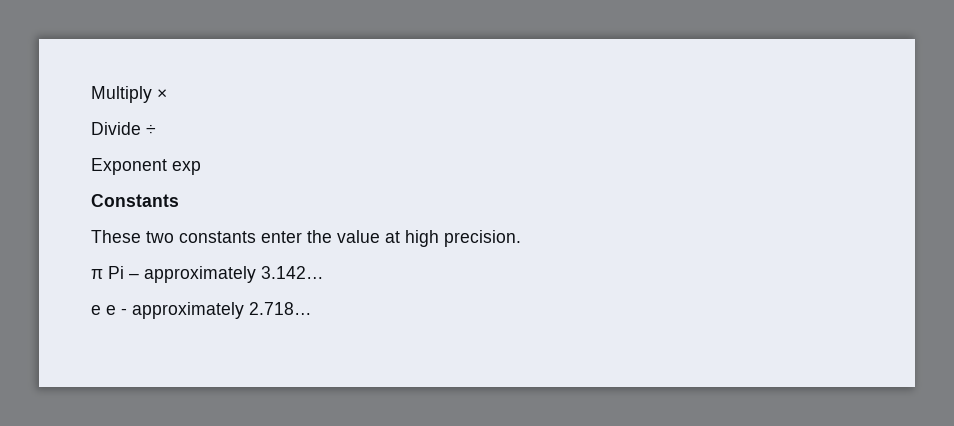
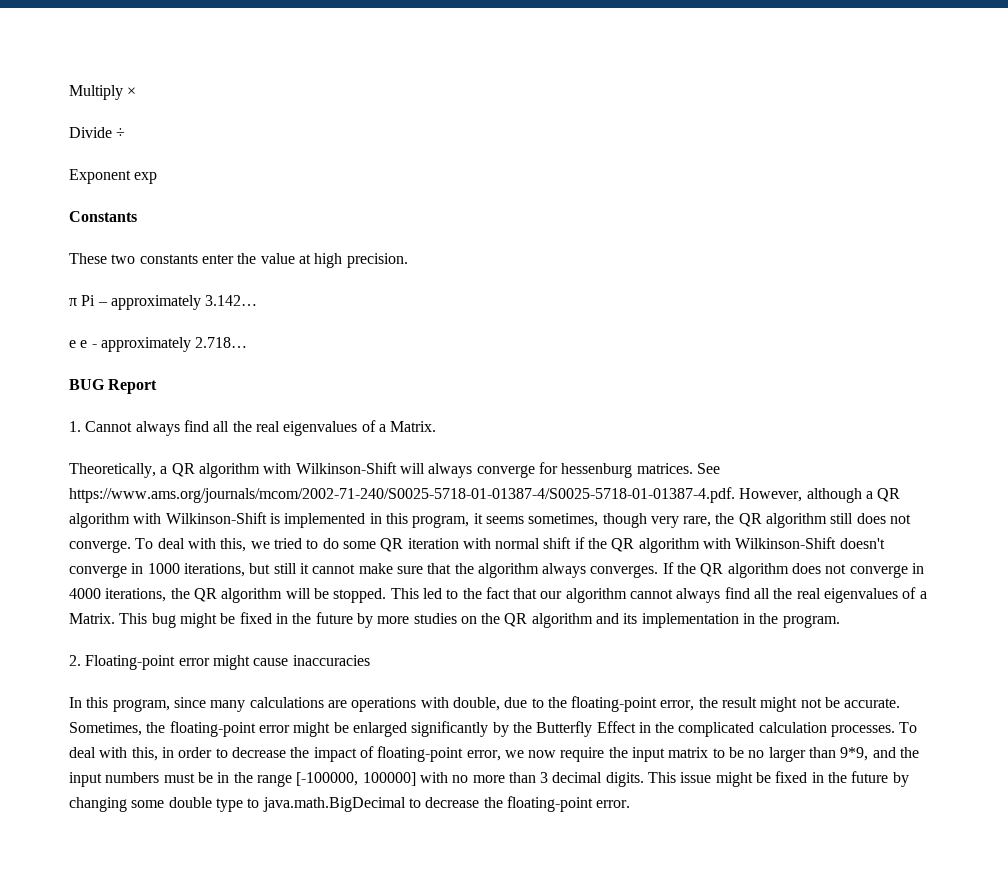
(312, 308) none -> [69,379,158,394] [69,420,437,436] [69,462,720,478] [69,487,901,503] [69,512,912,528] [69,537,885,553] [69,562,925,578] [69,587,927,603] [69,612,840,628] [69,655,370,670] [69,696,901,712] [69,721,918,737] [69,746,920,762] [69,771,909,787] [69,796,631,812] // BUG Report // 1. Cannot always find all the real eigenvalues of a Matrix. // Theoretically, a QR algorithm with Wilkinson-Shift will always converge for hessenburg matrices. See https://www.ams.org/journals/mcom/2002-71-240/S0025-5718-01-01387-4/S0025-5718-01-01387-4.pdf. However, although a QR algorithm with Wilkinson-Shift is implemented in this program, it seems sometimes, though very rare, the QR algorithm still does not converge. To deal with this, we tried to do some QR iteration with normal shift if the QR algorithm with Wilkinson-Shift doesn't converge in 1000 iterations, but still it cannot make sure that the algorithm always converges. If the QR algorithm does not converge in 4000 iterations, the QR algorithm will be stopped. This led to the fact that our algorithm cannot always find all the real eigenvalues of a Matrix. This bug might be fixed in the future by more studies on the QR algorithm and its implementation in the program. // 2. Floating-point error might cause inaccuracies // In this program, since many calculations are operations with double, due to the floating-point error, the result might not be accurate. Sometimes, the floating-point error might be enlarged significantly by the Butterfly Effect in the complicated calculation processes. To deal with this, in order to decrease the impact of floating-point error, we now require the input matrix to be no larger than 9*9, and the input numbers must be in the range [-100000, 100000] with no more than 3 decimal digits. This issue might be fixed in the future by changing some double type to java.math.BigDecimal to decrease the floating-point error.

